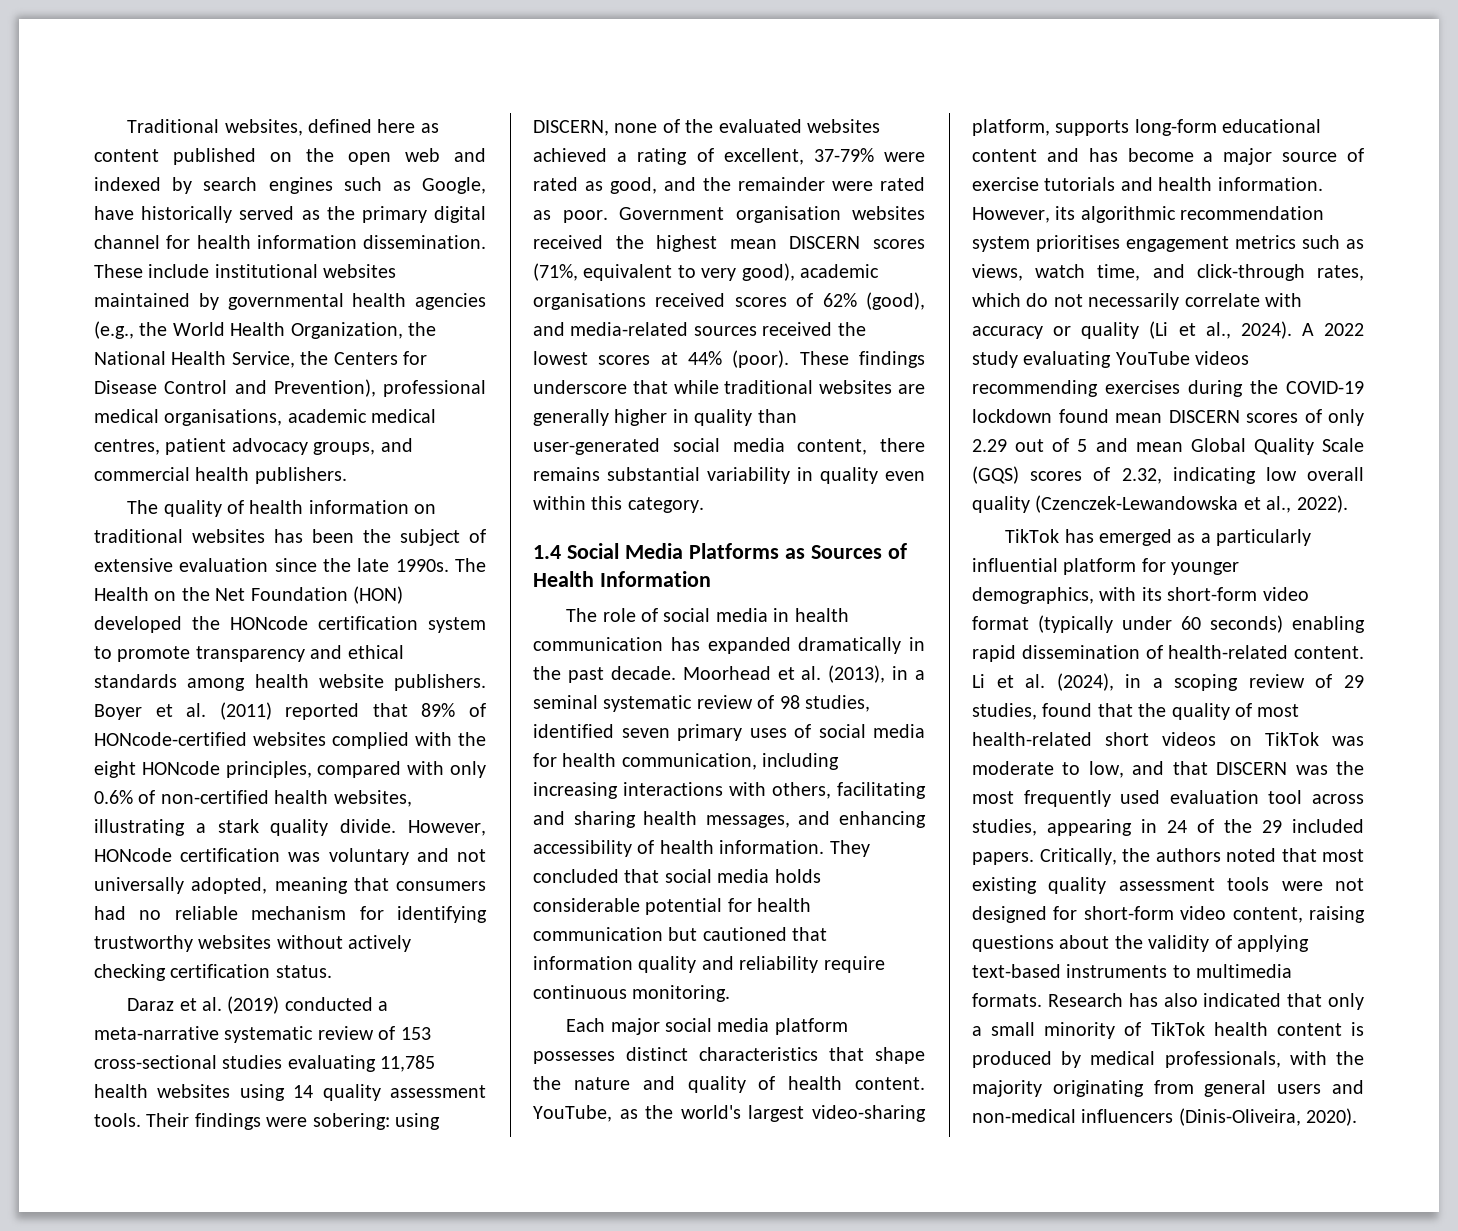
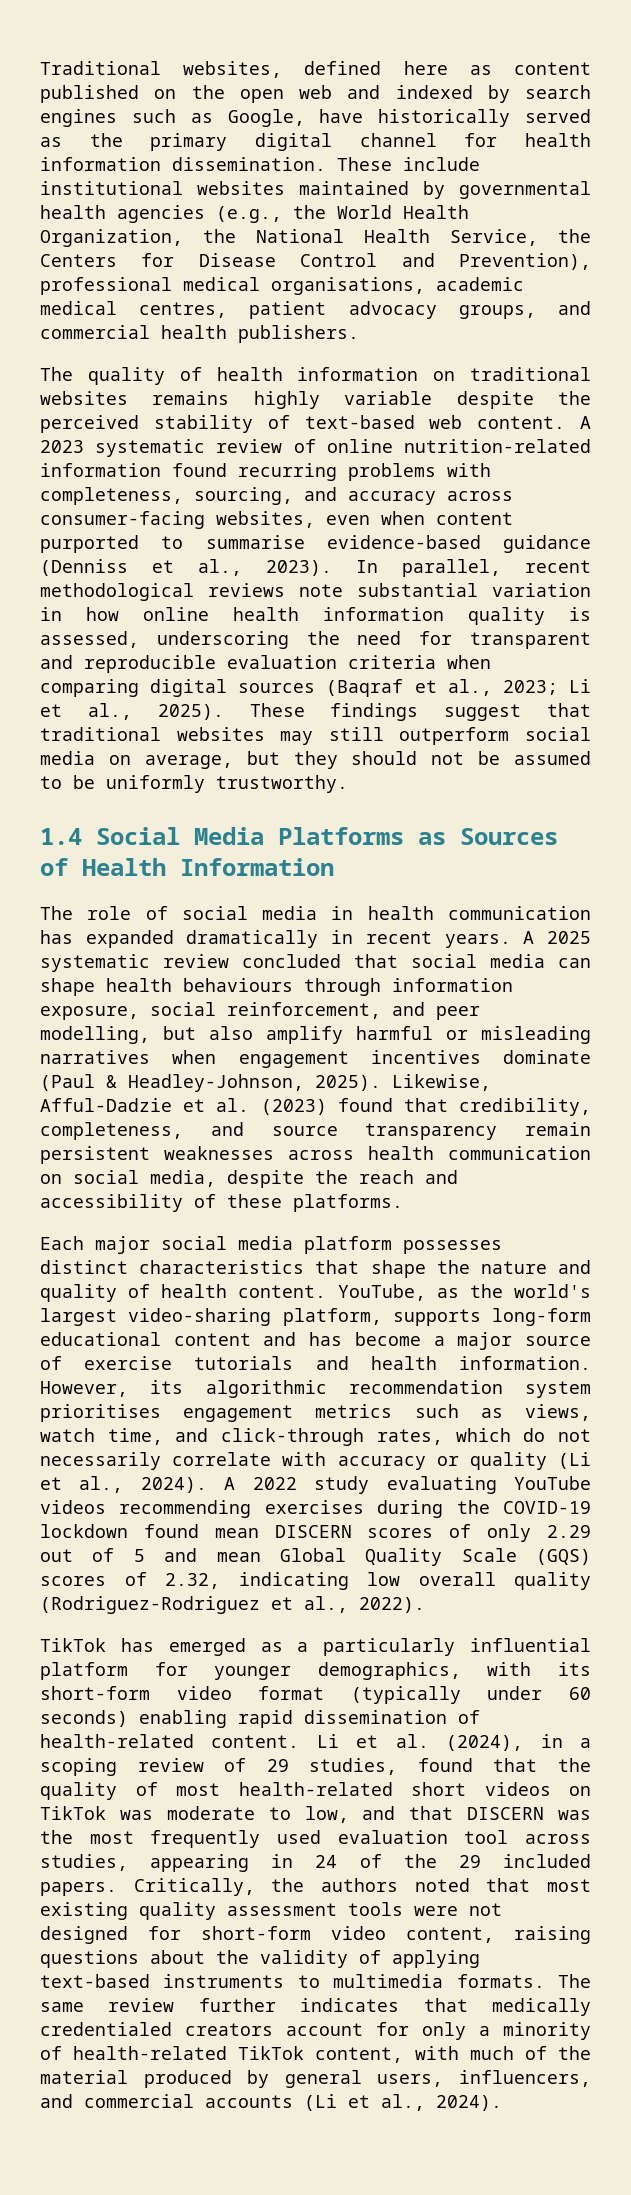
[274,529,486,546] [94,558,486,572] [94,586,403,604] [94,616,486,633] [94,645,404,662] [94,674,486,691] [94,702,486,720] [94,732,486,749] [94,761,486,778] [94,790,412,807] [94,819,487,836] [94,848,486,865] [94,877,486,894] [94,906,487,923] [94,935,412,952] [94,964,332,981] [127,996,389,1014] [94,1026,431,1043] [94,1055,436,1072] [94,1084,486,1101] [94,1113,440,1130] [533,119,880,136] [533,148,925,165] [533,177,925,194] [533,206,925,223] [533,235,925,252] [533,263,879,281] [533,292,925,310] [533,322,866,336] [533,350,925,368] [533,380,925,394] [533,409,797,426] [533,438,925,455] [533,467,925,484] [533,496,704,513] has been the subject of extensive evaluation since the late 1990s. The Health on the Net Foundation (HON) developed the HONcode certification system to promote transparency and ethical standards among health website publishers. Boyer et al. (2011) reported that 89% of HONcode-certified websites complied with the eight HONcode principles, compared with only 0.6% of non-certified health websites, illustrating a stark quality divide. However, HONcode certification was voluntary and not universally adopted, meaning that consumers had no reliable mechanism for identifying trustworthy websites without actively checking certification status. // Daraz et al. (2019) conducted a meta-narrative systematic review of 153 cross-sectional studies evaluating 11,785 health websites using 14 quality assessment tools. Their findings were sobering: using DISCERN, none of the evaluated websites achieved a rating of excellent, 37-79% were rated as good, and the remainder were rated as poor. Government organisation websites received the highest mean DISCERN scores (71%, equivalent to very good), academic organisations received scores of 62% (good), and media-related sources received the lowest scores at 44% (poor). These findings underscore that while traditional websites are generally higher in quality than user-generated social media content, there remains substantial variability in quality even within this category. -> [152,391,591,409] [40,415,591,433] [40,439,591,457] [40,463,491,481] [40,487,513,505] [40,511,513,529] [40,535,591,553] [40,559,591,577] [40,583,591,601] [40,607,591,625] [40,631,591,649] [40,655,491,673] [40,679,591,697] [40,703,591,721] [40,727,591,745] [40,751,591,769] [40,775,348,793] remains highly variable despite the perceived stability of text-based web content. A 2023 systematic review of online nutrition-related information found recurring problems with completeness, sourcing, and accuracy across consumer-facing websites, even when content purported to summarise evidence-based guidance (Denniss et al., 2023). In parallel, recent methodological reviews note substantial variation in how online health information quality is assessed, underscoring the need for transparent and reproducible evaluation criteria when comparing digital sources (Baqraf et al., 2023; Li et al., 2025). These findings suggest that traditional websites may still outperform social media on average, but they should not be assumed to be uniformly trustworthy.
[533,665,925,683] [533,695,870,712] [533,724,925,741] [533,753,840,770] [533,782,926,799] [533,811,926,828] [533,840,870,857] [533,869,821,883] [533,898,812,915] [533,927,828,941] [533,956,885,973] [533,985,731,1002] the past decade. Moorhead et al. (2013), in a seminal systematic review of 98 studies, identified seven primary uses of social media for health communication, including increasing interactions with others, facilitating and sharing health messages, and enhancing accessibility of health information. They concluded that social media holds considerable potential for health communication but cautioned that information quality and reliability require continuous monitoring. -> [365,931,591,948] [40,954,591,972] [40,978,513,996] [40,1002,480,1020] [40,1026,591,1044] [40,1050,591,1068] [40,1074,491,1092] [40,1098,591,1116] [40,1122,591,1140] [40,1146,591,1164] [40,1170,458,1188] [40,1194,403,1212] recent years. A 2025 systematic review concluded that social media can shape health behaviours through information exposure, social reinforcement, and peer modelling, but also amplify harmful or misleading narratives when engagement incentives dominate (Paul & Headley-Johnson, 2025). Likewise, Afful-Dadzie et al. (2023) found that credibility, completeness, and source transparency remain persistent weaknesses across health communication on social media, despite the reach and accessibility of these platforms.
[1035,495,1239,513] (Czenczek-Lewandowska -> [40,1596,260,1614] (Rodriguez-Rodriguez
[1047,993,1323,1007] Research has also indicated that -> [558,1974,591,1988] [40,1998,591,2016] [40,2022,409,2036] The same review further indicates that medically credentialed creators account for
[991,1022,1036,1036] small -> (490, 2031) none
[1150,1022,1364,1036] [972,1051,1364,1068] [972,1080,1364,1097] [972,1108,1358,1126] TikTok health content is produced by medical professionals, with the majority originating from general users and non-medical influencers (Dinis-Oliveira, 2020). -> [73,2046,592,2063] [40,2070,591,2088] [40,2094,502,2111] health-related TikTok content, with much of the material produced by general users, influencers, and commercial accounts (Li et al., 2024).

